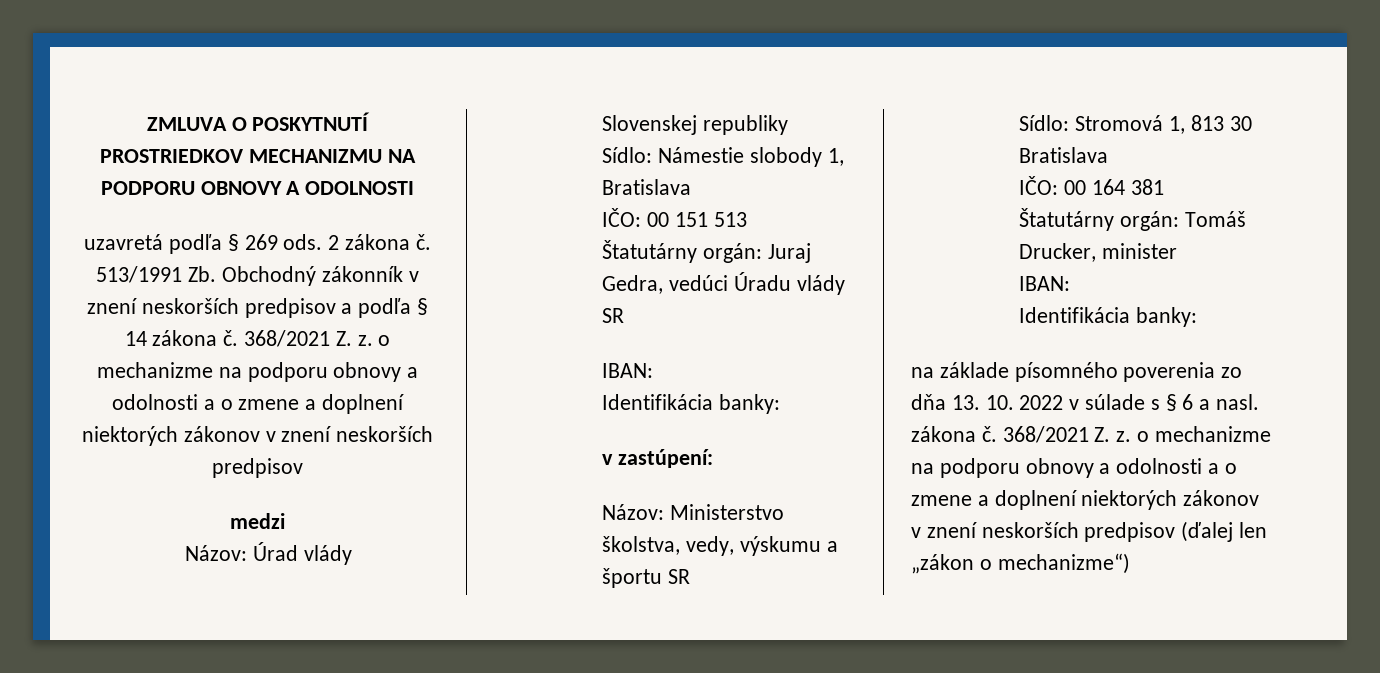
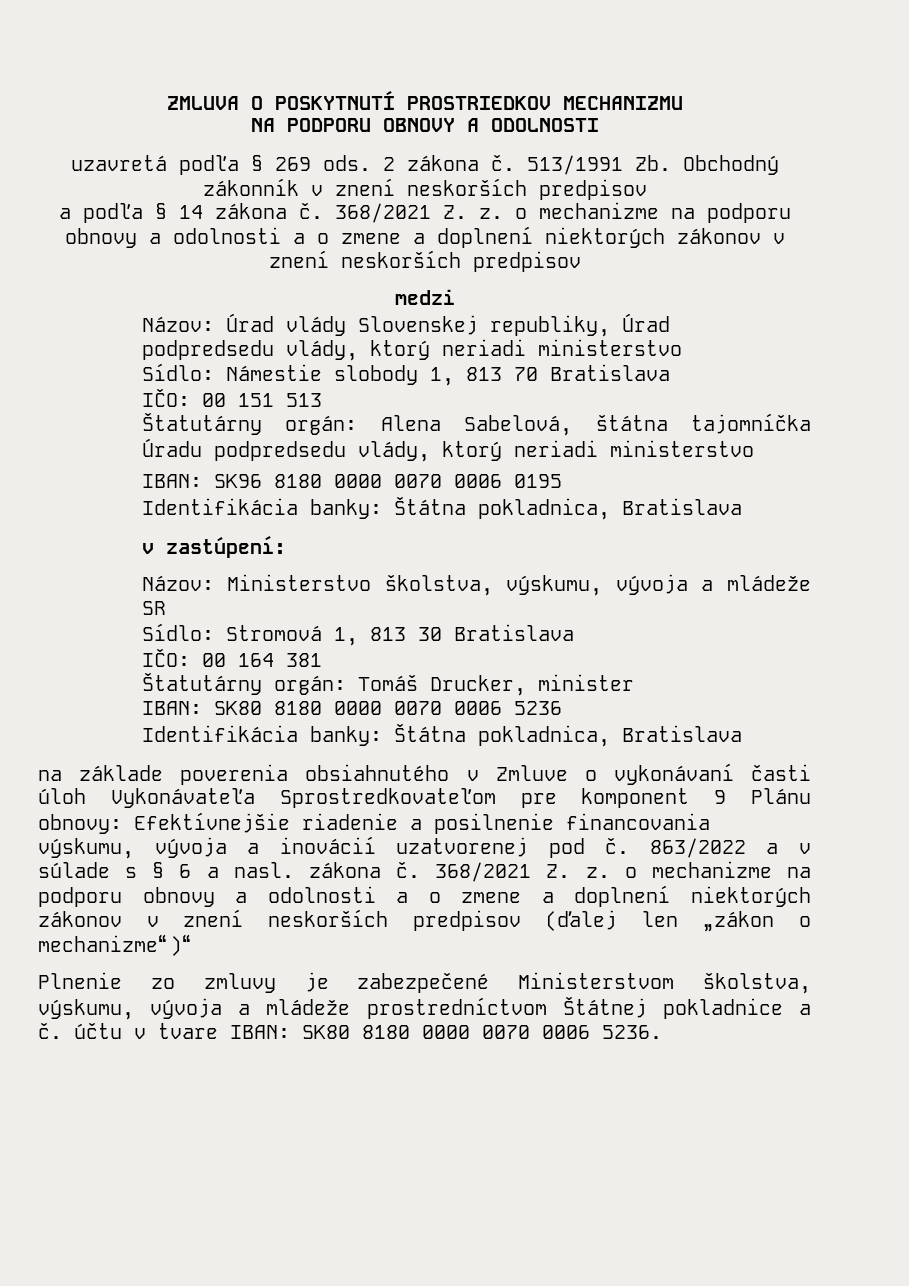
(382, 156) none -> (683, 103) //
(336, 308) none -> (647, 189) //
[703,115,789,135] republiky -> [489,313,670,337] [141,339,682,361] republiky, Úrad podpredsedu vlády, ktorý neriadi ministerstvo
(844, 157) none -> [465,367,538,381] 813 70
[767,243,811,263] [602,272,845,295] [602,308,625,323] [602,363,654,378] [602,394,781,414] Juraj Gedra, vedúci Úradu vlády SR // IBAN: // Identifikácia banky: -> [380,413,811,436] [141,438,754,462] [141,474,562,488] [141,496,742,520] Alena Sabelová, štátna tajomníčka Úradu podpredsedu vlády, ktorý neriadi ministerstvo // IBAN: SK96 8180 0000 0070 0006 0195 // Identifikácia banky: Štátna pokladnica, Bratislava
[686,536,838,556] [602,568,663,588] vedy, výskumu a športu -> [506,574,811,596] výskumu, vývoja a mládeže
[1019,307,1198,327] // Identifikácia banky: -> [213,701,562,715] [141,723,742,747] SK80 8180 0000 0070 0006 5236 // Identifikácia banky: Štátna pokladnica, Bratislava
[1014,362,1243,382] [911,394,1064,410] písomného poverenia zo dňa 13. 10. 2022 -> [180,763,811,785] [38,788,812,808] [38,812,710,834] [38,836,779,859] poverenia obsiahnutého v Zmluve o vykonávaní časti úloh Vykonávateľa Sprostredkovateľom pre komponent 9 Plánu obnovy: Efektívnejšie riadenie a posilnenie financovania výskumu, vývoja a inovácií uzatvorenej pod č. 863/2022 a
[997,553,1130,574] mechanizme“) -> [38,934,194,956] [38,972,811,994] [38,996,811,1020] [38,1022,662,1039] mechanizme“)“ // Plnenie zo zmluvy je zabezpečené Ministerstvom školstva, výskumu, vývoja a mládeže prostredníctvom Štátnej pokladnice a č. účtu v tvare IBAN: SK80 8180 0000 0070 0006 5236.

